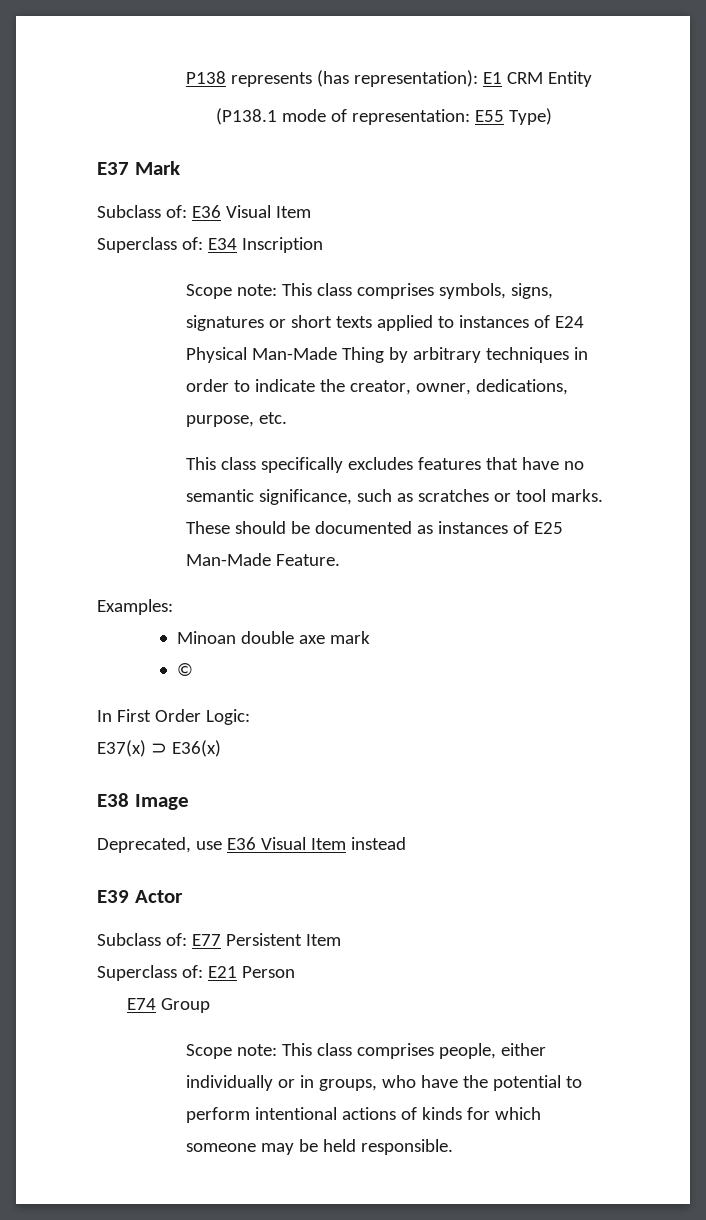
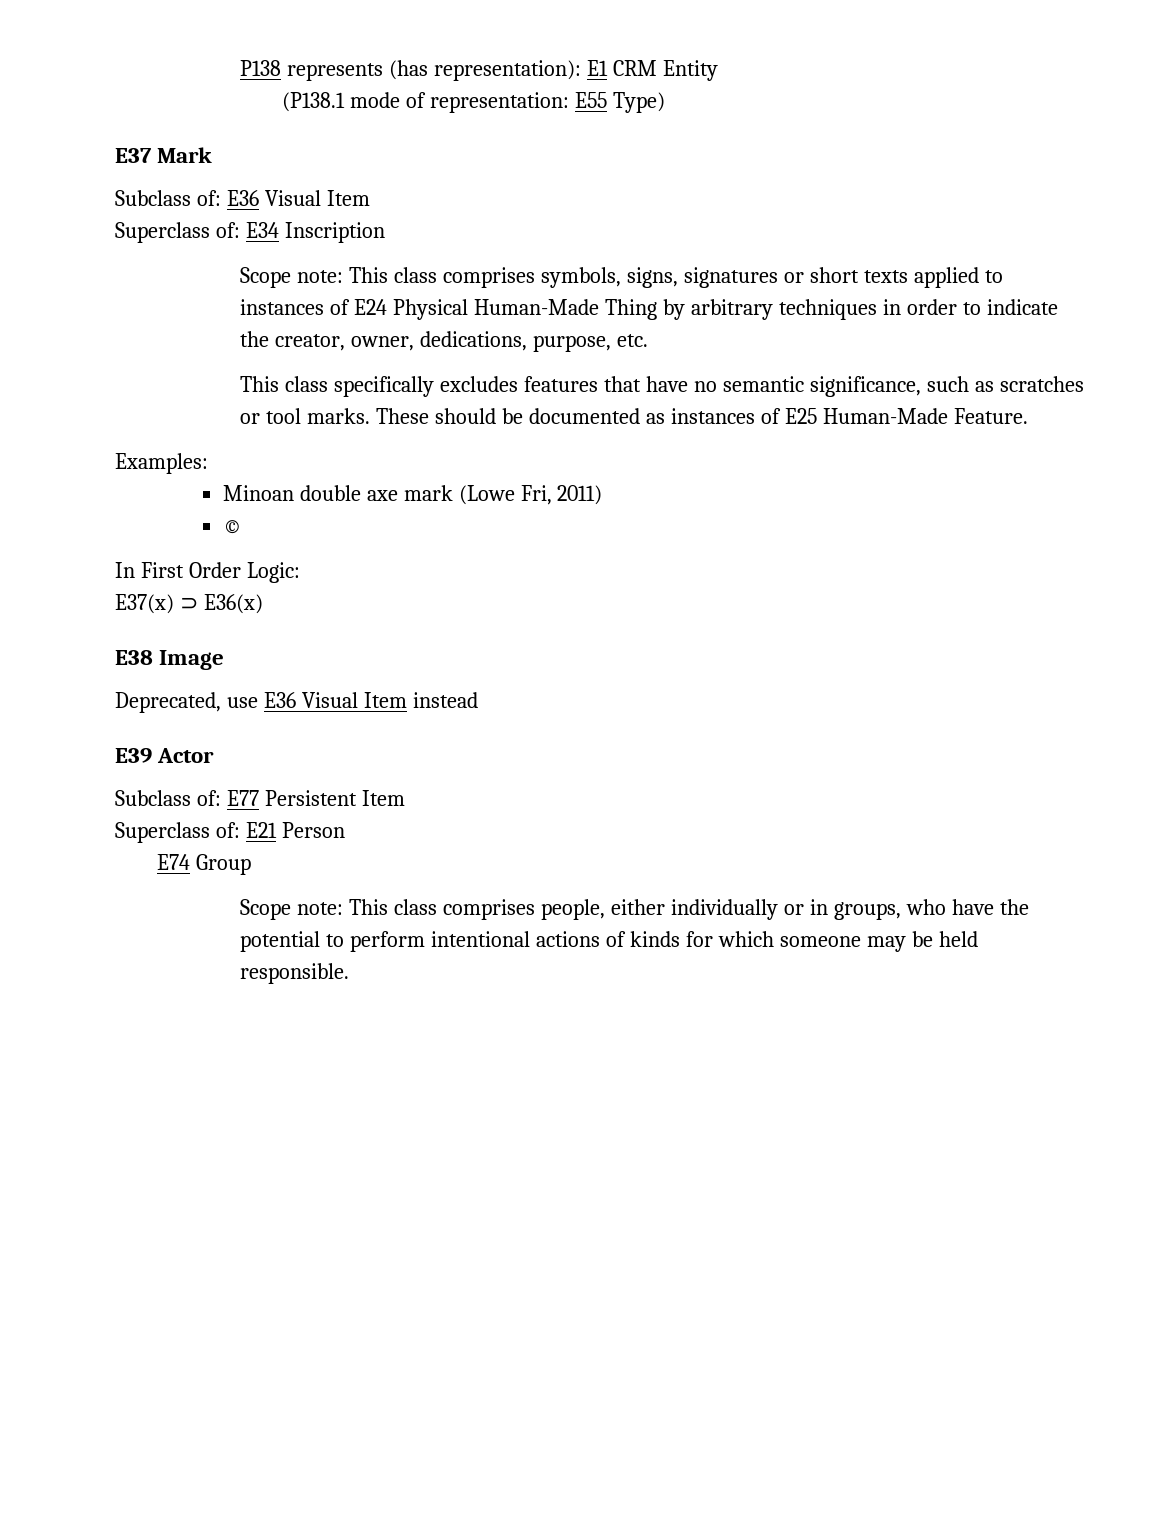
[252,347,338,360] Man-Made -> [474,299,600,315] Human-Made
[186,553,272,566] Man-Made -> [822,408,948,424] Human-Made
(370, 637) none -> [458,485,603,505] (Lowe Fri, 2011)

